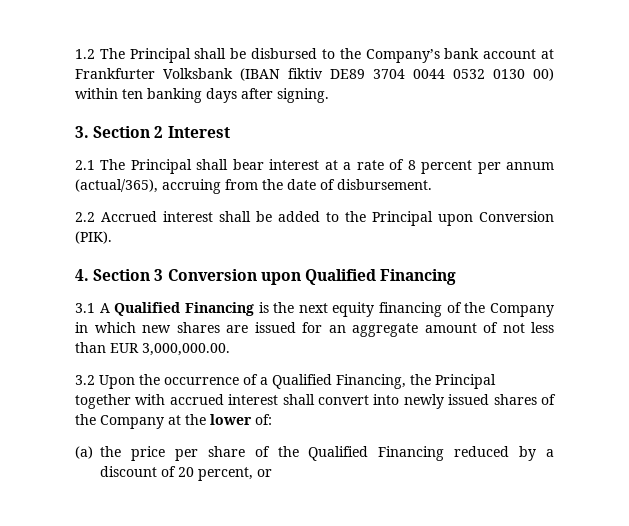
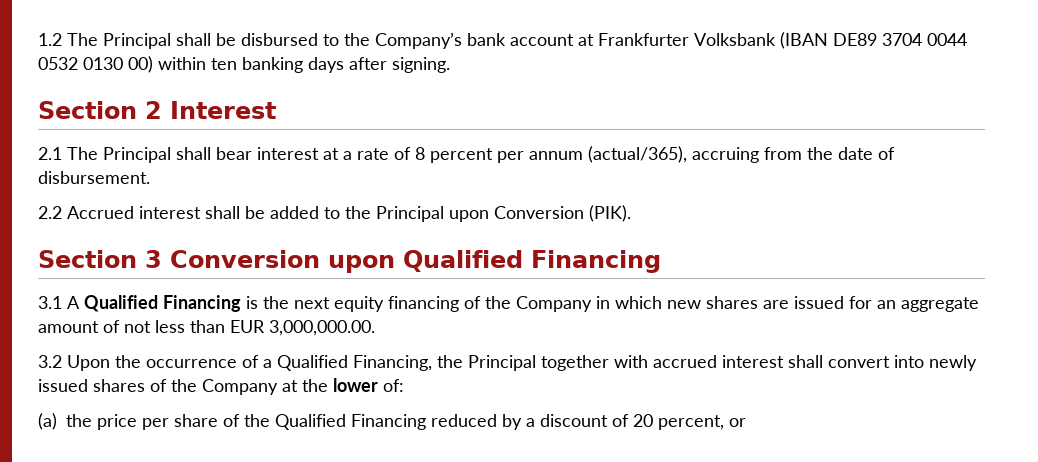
[288,68,323,79] fiktiv -> (828, 40) none
[75,126,89,138] 3. -> (450, 65) none
[75,269,89,281] 4. -> (631, 213) none

